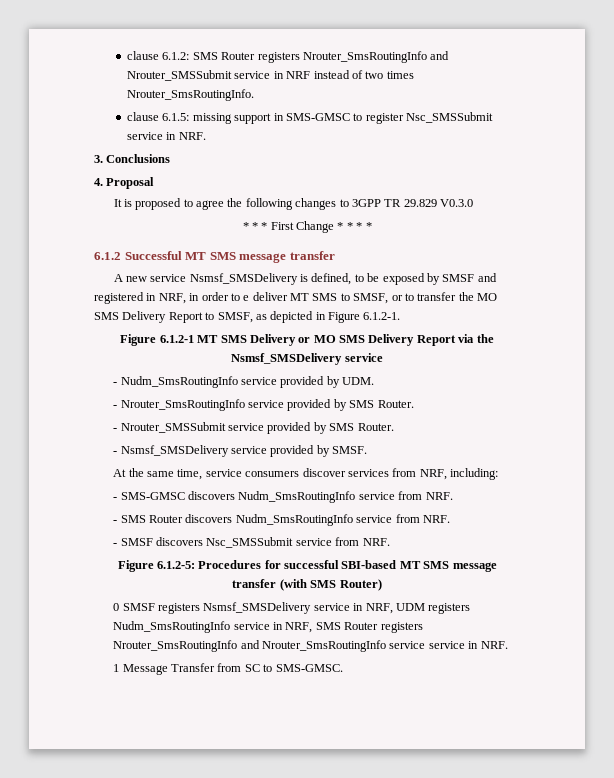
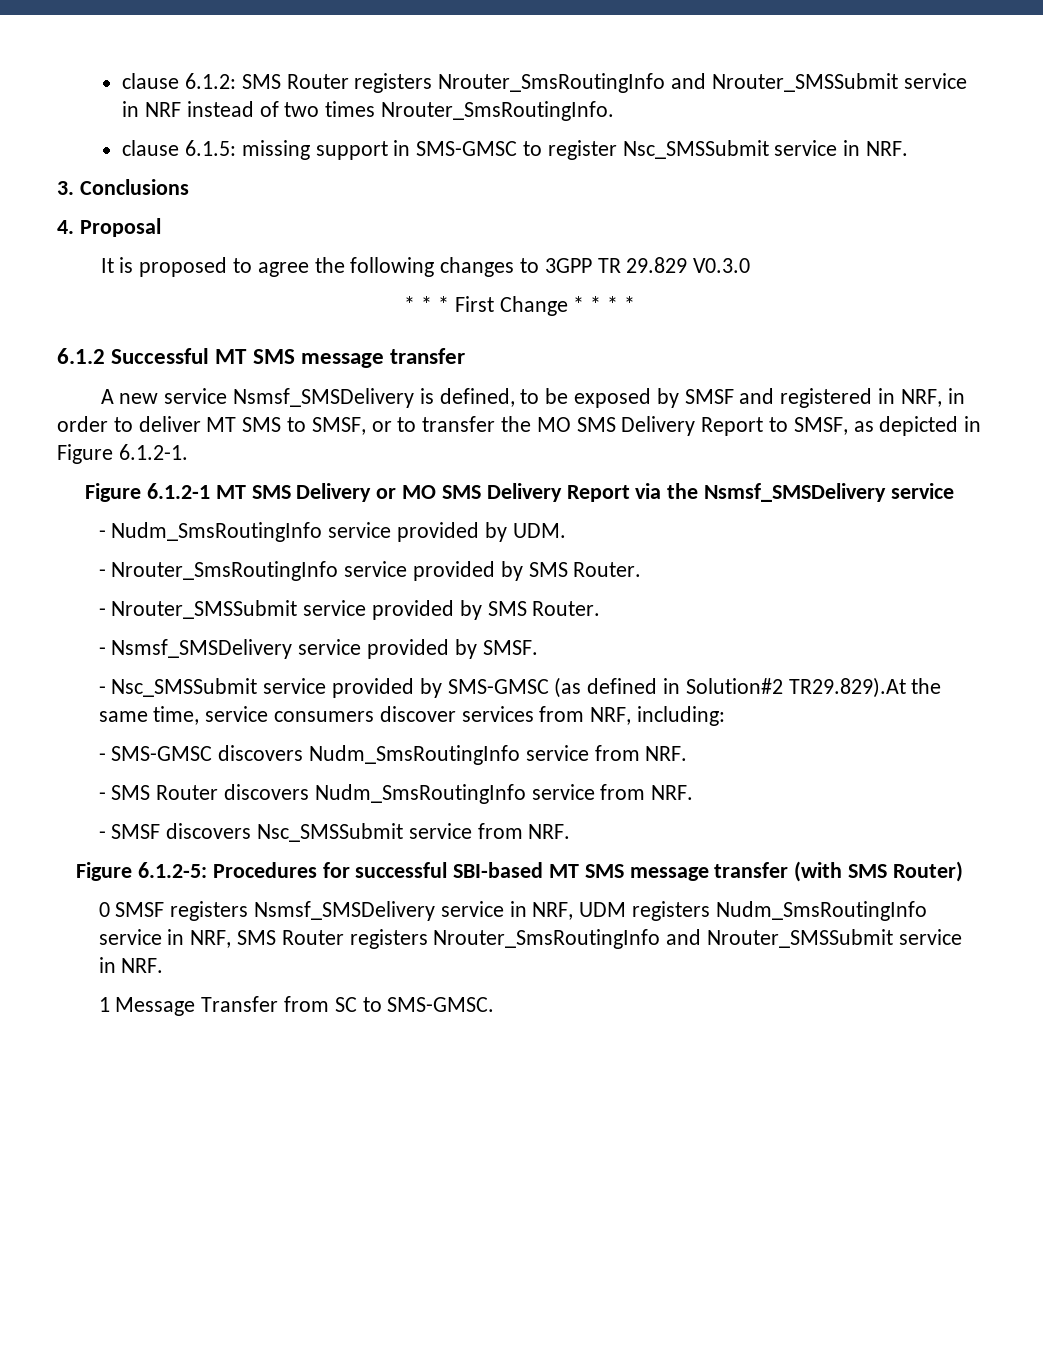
[243,295,250,301] e -> (133, 424) none
[113,469,127,477] At -> [98,677,906,698] - Nsc_SMSSubmit service provided by SMS-GMSC (as defined in Solution#2 TR29.829).At
[262,640,426,652] Nrouter_SmsRoutingInfo service -> [706,929,893,948] Nrouter_SMSSubmit

